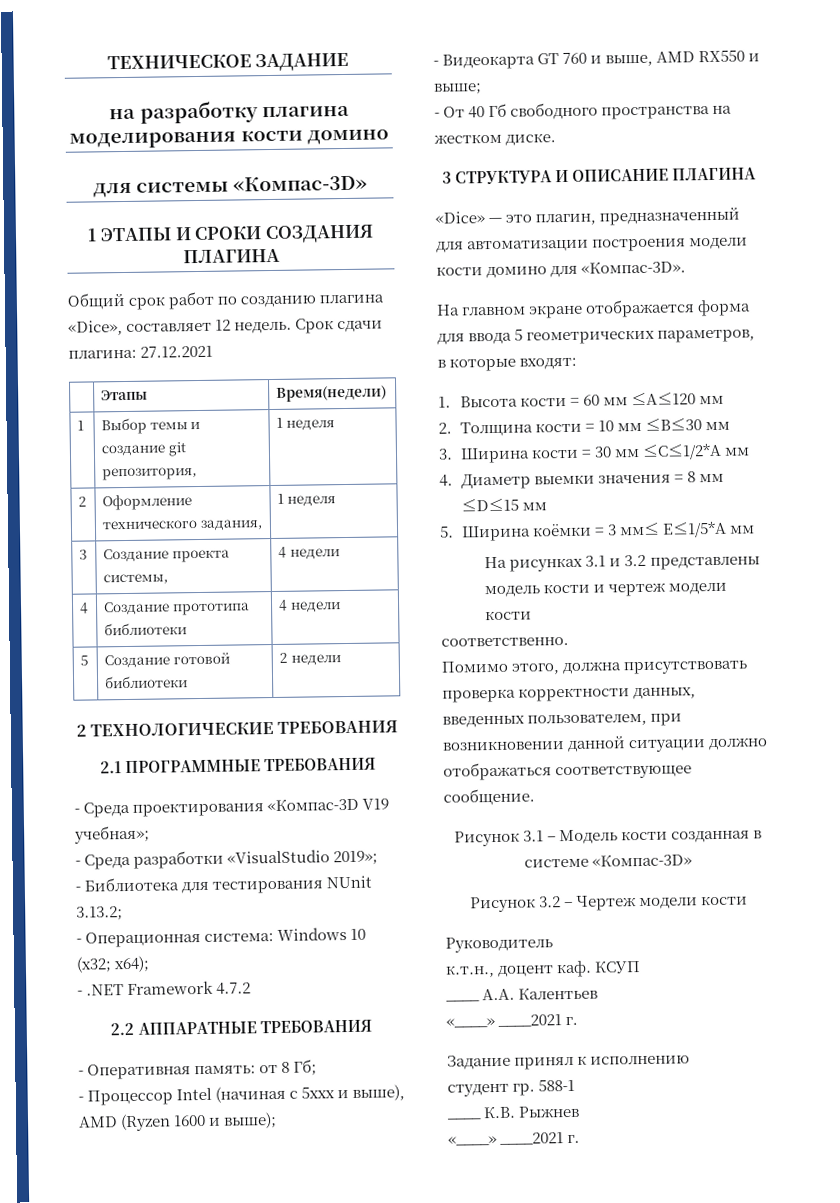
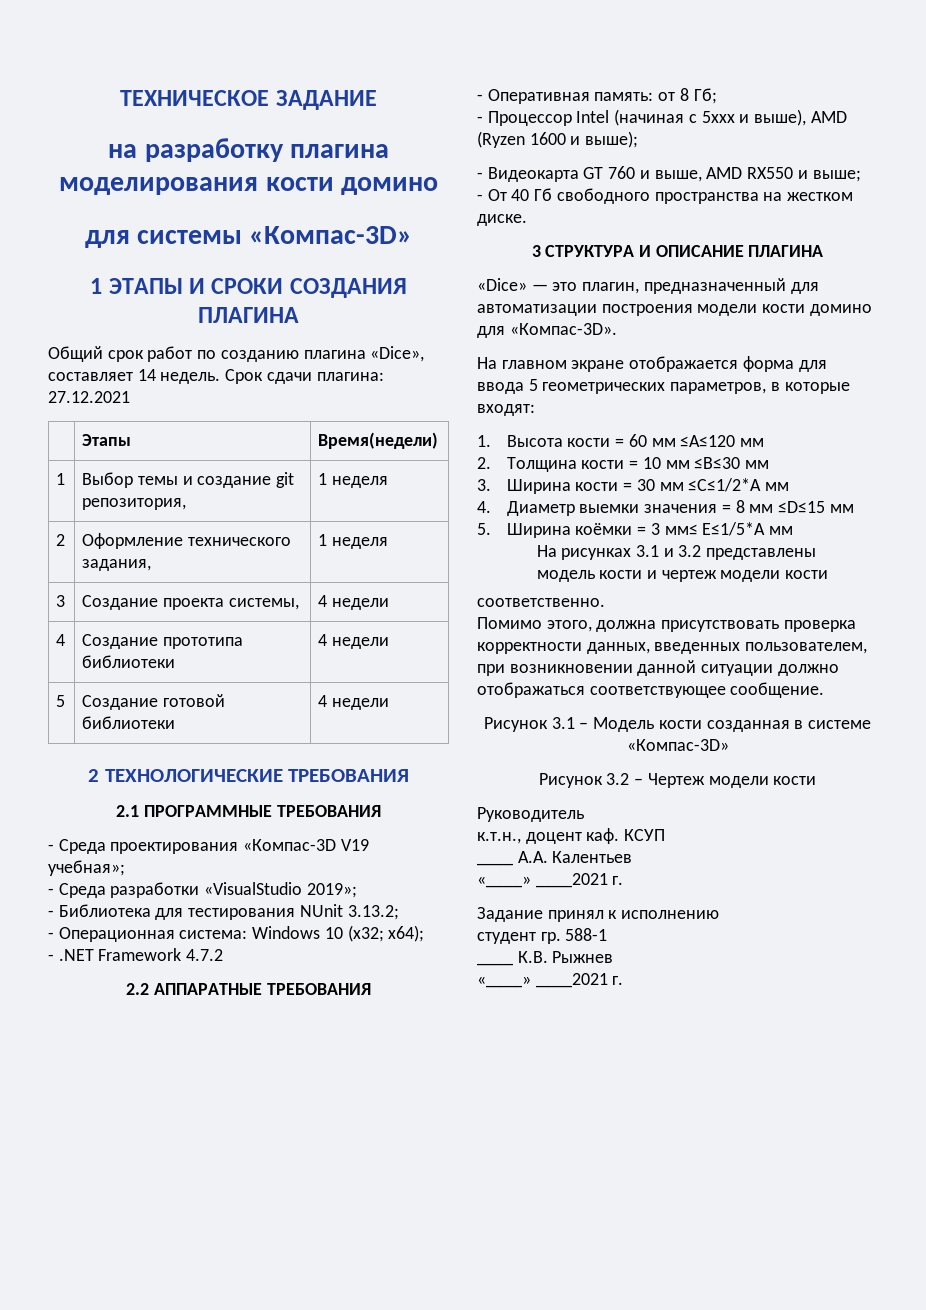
[215,319,232,331] 12 -> [137,369,156,381] 14
[278,652,288,663] 2 -> [318,695,328,707] 4

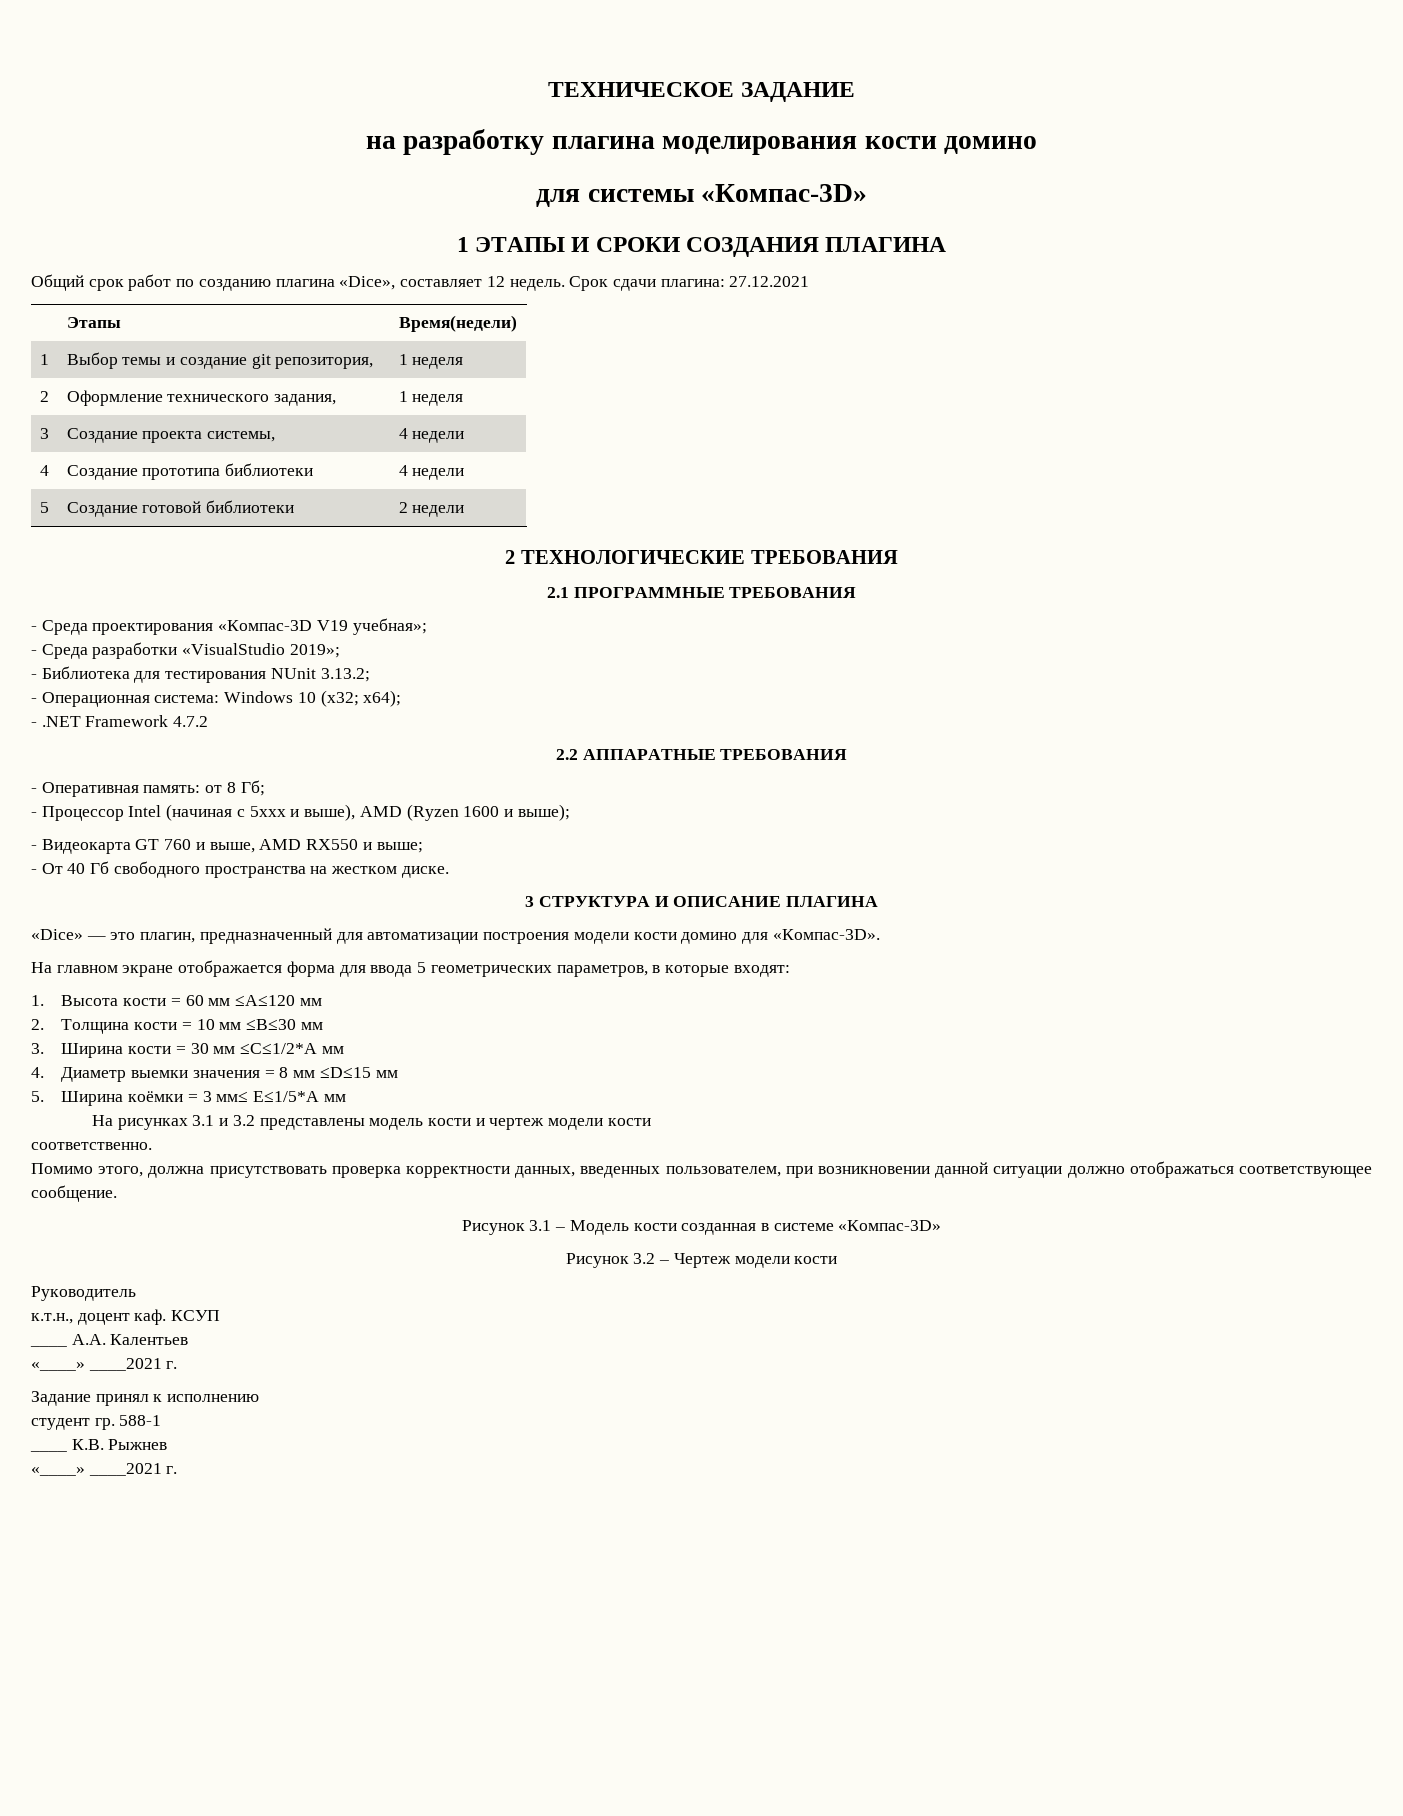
[137,369,156,381] 14 -> [486,276,505,287] 12
[318,695,328,707] 4 -> [398,502,408,513] 2

